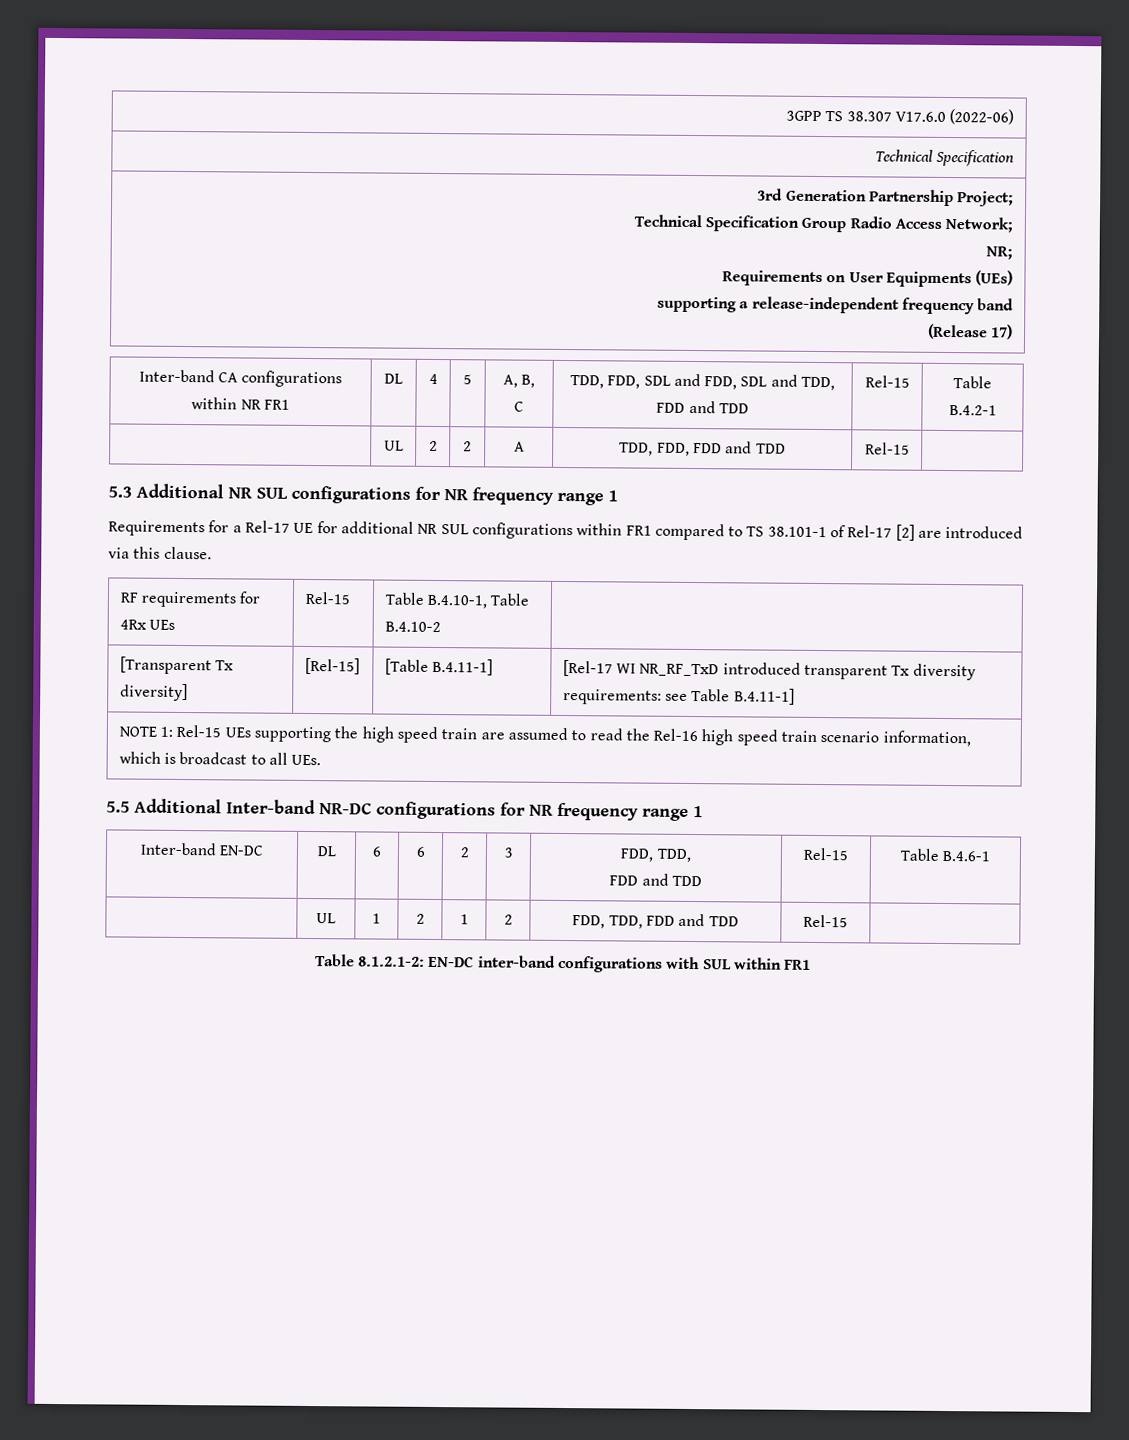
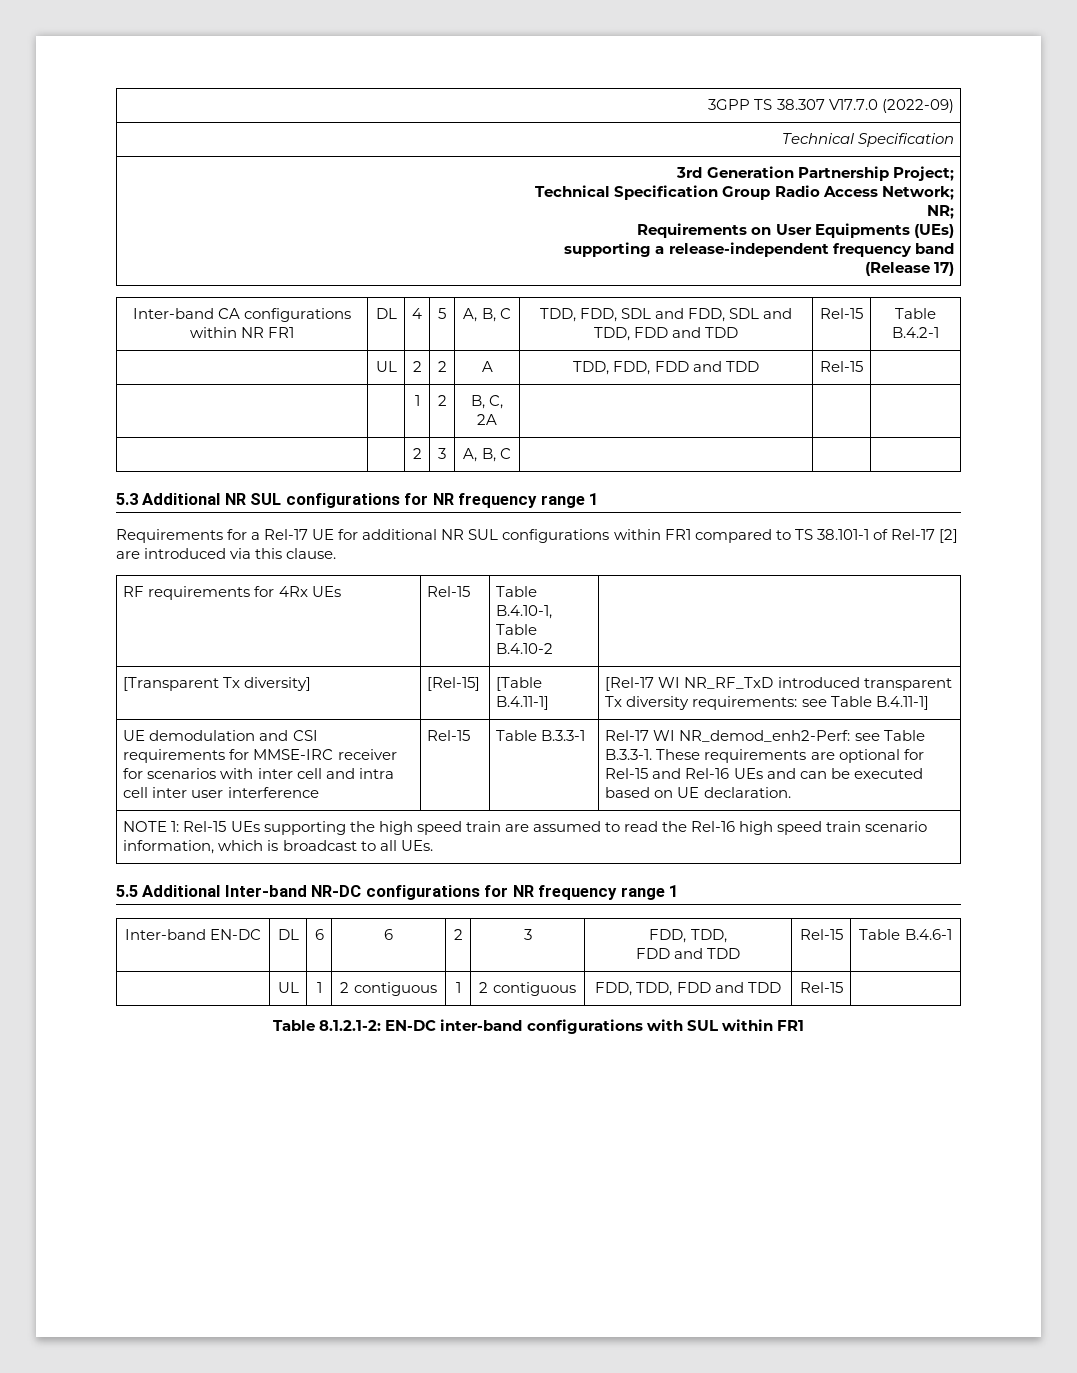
[894,109,1015,125] V17.6.0 (2022-06) -> [828,99,954,113] V17.7.0 (2022-09)
(910, 448) none -> [414,395,420,406] [437,395,447,406] [470,395,504,409] [477,414,497,425] [412,448,422,459] [438,448,446,459] [463,448,511,462] // | | 1 | 2 | B, C, 2A | | | // | | 2 | 3 | A, B, C | | |
(795, 696) none -> [123,730,318,741] [123,749,397,763] [123,768,394,779] [123,787,319,798] [427,730,471,741] [496,730,586,741] [605,730,925,742] [605,749,924,763] [605,768,923,779] [605,787,791,798] // UE demodulation and CSI requirements for MMSE-IRC receiver for scenarios with inter cell and intra cell inter user interference | Rel-15 | Table B.3.3-1 | Rel-17 WI NR_demod_enh2-Perf: see Table B.3.3-1. These requirements are optional for Rel-15 and Rel-16 UEs and can be executed based on UE declaration.
[459,914,469,925] [503,914,513,925] | 1 | 2 -> [353,982,437,996] [455,982,461,993] [479,982,576,996] contiguous | 1 | 2 contiguous

